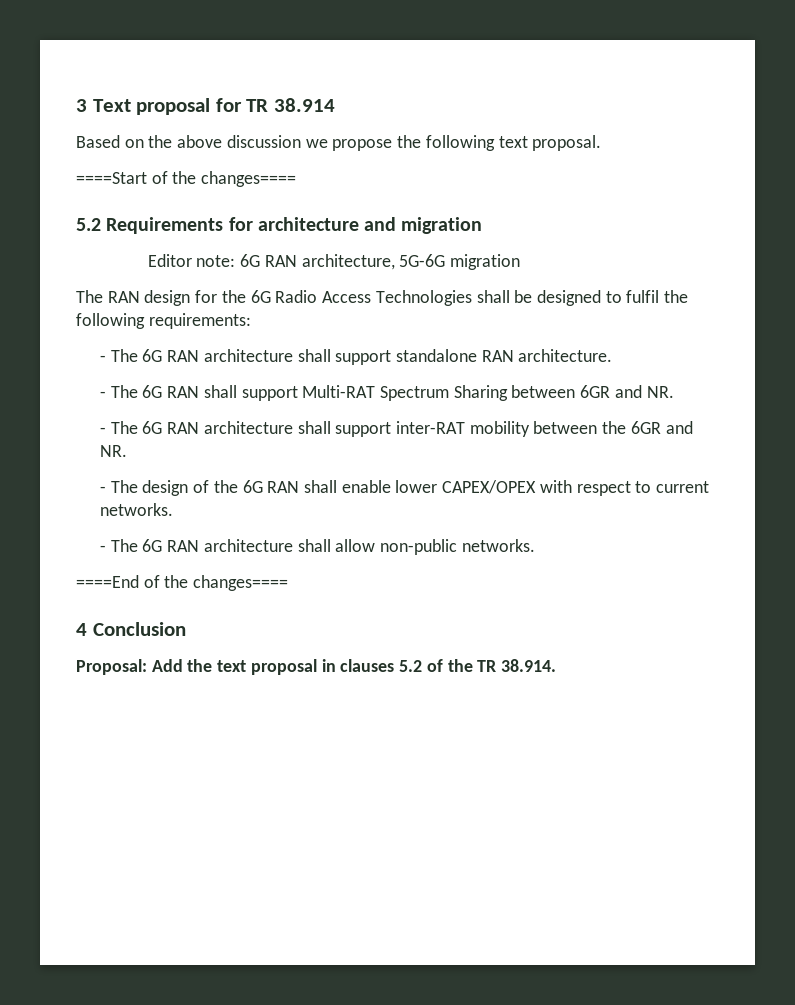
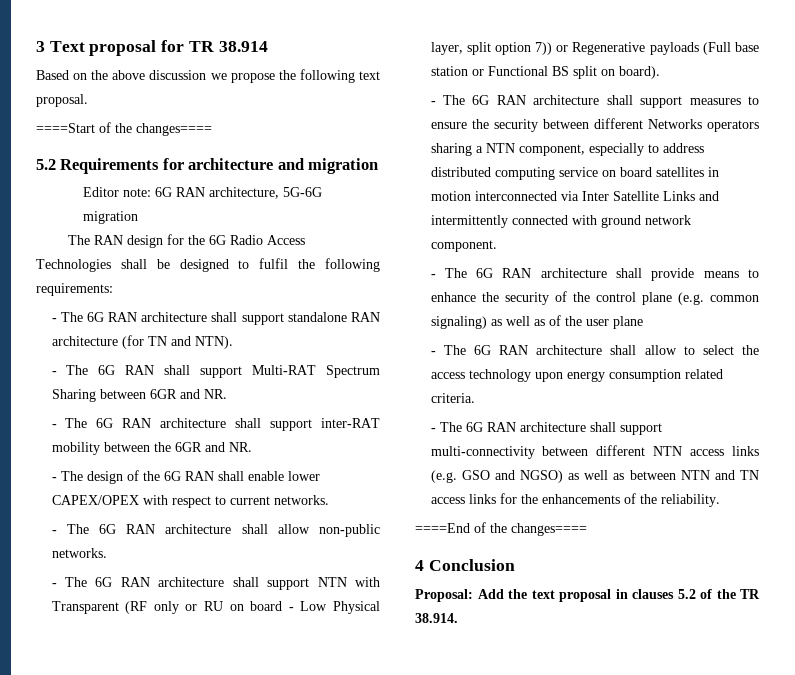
[518,349,613,362] architecture. -> [51,335,233,349] architecture (for TN and NTN).
(535, 545) none -> [51,577,381,590] [51,601,380,614] [430,42,759,55] [430,66,660,79] [430,95,759,108] [430,118,759,132] [430,143,704,156] [430,167,719,180] [430,191,719,201] [430,215,691,228] [430,240,497,252] [430,268,759,281] [430,291,759,305] [430,315,643,329] [430,345,759,355] [430,369,723,382] [430,393,475,403] [430,422,662,435] [430,445,759,459] [430,470,759,483] [430,493,720,507] // - The 6G RAN architecture shall support NTN with Transparent (RF only or RU on board - Low Physical layer, split option 7)) or Regenerative payloads (Full base station or Functional BS split on board). // - The 6G RAN architecture shall support measures to ensure the security between different Networks operators sharing a NTN component, especially to address distributed computing service on board satellites in motion interconnected via Inter Satellite Links and intermittently connected with ground network component. // - The 6G RAN architecture shall provide means to enhance the security of the control plane (e.g. common signaling) as well as of the user plane // - The 6G RAN architecture shall allow to select the access technology upon energy consumption related criteria. // - The 6G RAN architecture shall support multi-connectivity between different NTN access links (e.g. GSO and NGSO) as well as between NTN and TN access links for the enhancements of the reliability.

